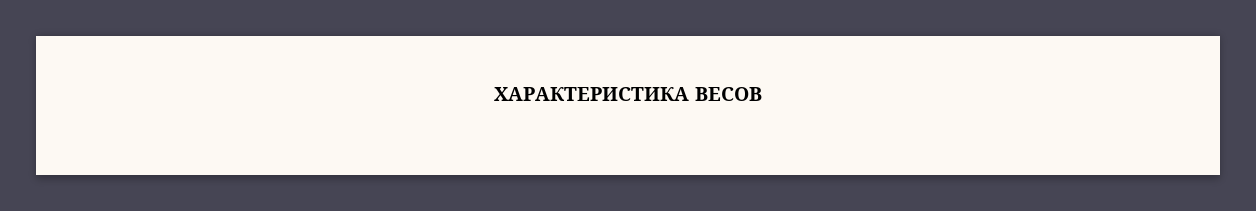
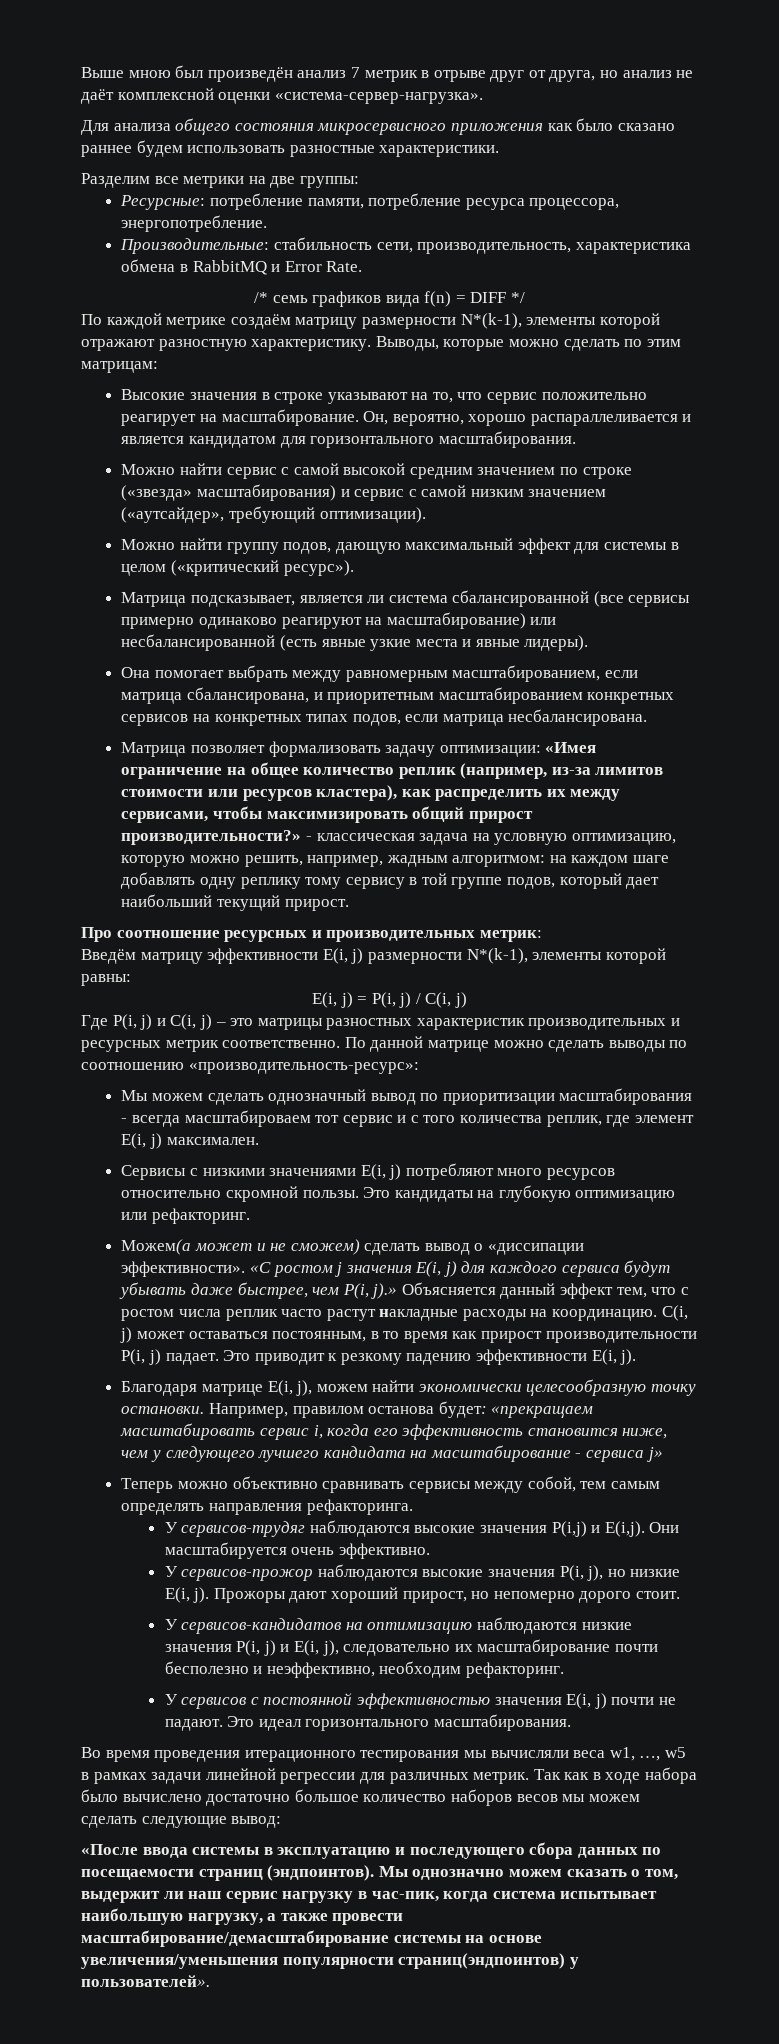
[494,87,762,101] ХАРАКТЕРИСТИКА ВЕСОВ -> [81,65,694,82] [81,88,483,104] [81,118,675,135] [81,140,500,157] [81,173,359,188] [120,193,620,210] [121,215,268,232] [120,237,691,254] [121,259,363,275] [253,291,526,307] [81,313,660,329] [81,336,681,351] [81,361,158,373] [121,389,647,404] [121,409,692,426] [121,431,576,448] [121,463,632,479] [121,484,607,501] [121,506,426,523] [121,538,679,554] [121,560,354,576] [121,590,691,607] [121,612,557,629] [121,634,589,651] [121,665,638,682] [121,687,675,704] [121,709,648,726] [121,741,597,757] [121,762,664,779] [121,785,621,801] [121,806,533,823] [121,830,676,845] [121,855,670,867] [121,872,660,889] [121,894,349,911] [81,927,542,942] [81,948,666,964] [81,974,131,986] [311,992,468,1008] [81,1014,681,1030] [81,1036,688,1052] [81,1062,419,1074] [121,1088,693,1105] [121,1110,694,1127] [121,1133,259,1149] [121,1163,616,1180] [121,1185,676,1202] [121,1208,250,1224] [121,1239,585,1255] [121,1260,671,1277] [119,1282,689,1299] [121,1305,688,1321] [120,1327,697,1343] [121,1349,637,1365] [121,1379,697,1396] [121,1401,594,1418] [120,1423,668,1440] [121,1445,663,1462] [121,1476,661,1493] [121,1499,413,1515] [164,1520,680,1537] [164,1542,430,1559] [164,1564,681,1581] [164,1587,680,1603] [164,1617,632,1634] [164,1639,658,1656] [164,1661,564,1678] [164,1693,676,1709] [164,1714,571,1731] [81,1747,686,1762] [81,1767,698,1784] [81,1789,640,1806] [81,1816,282,1828] [81,1842,662,1859] [81,1865,678,1881] [81,1891,658,1903] [81,1908,404,1925] [81,1930,542,1947] [81,1953,579,1969] [81,1975,210,1987] Выше мною был произведён анализ 7 метрик в отрыве друг от друга, но анализ не даёт комплексной оценки «система-сервер-нагрузка». // Для анализа общего состояния микросервисного приложения как было сказано раннее будем использовать разностные характеристики. // Разделим все метрики на две группы: // Ресурсные: потребление памяти, потребление ресурса процессора, энергопотребление. // Производительные: стабильность сети, производительность, характеристика обмена в RabbitMQ и Error Rate. // /* семь графиков вида f(n) = DIFF */ // По каждой метрике создаём матрицу размерности N*(k-1), элементы которой отражают разностную характеристику. Выводы, которые можно сделать по этим матрицам: // Высокие значения в строке указывают на то, что сервис положительно реагирует на масштабирование. Он, вероятно, хорошо распараллеливается и является кандидатом для горизонтального масштабирования. // Можно найти сервис с самой высокой средним значением по строке («звезда» масштабирования) и сервис с самой низким значением («аутсайдер», требующий оптимизации). // Можно найти группу подов, дающую максимальный эффект для системы в целом («критический ресурс»). // Матрица подсказывает, является ли система сбалансированной (все сервисы примерно одинаково реагируют на масштабирование) или несбалансированной (есть явные узкие места и явные лидеры). // Она помогает выбрать между равномерным масштабированием, если матрица сбалансирована, и приоритетным масштабированием конкретных сервисов на конкретных типах подов, если матрица несбалансирована. // Матрица позволяет формализовать задачу оптимизации: «Имея ограничение на общее количество реплик (например, из-за лимитов стоимости или ресурсов кластера), как распределить их между сервисами, чтобы максимизировать общий прирост производительности?» - классическая задача на условную оптимизацию, которую можно решить, например, жадным алгоритмом: на каждом шаге добавлять одну реплику тому сервису в той группе подов, который дает наибольший текущий прирост. // Про соотношение ресурсных и производительных метрик: // Введём матрицу эффективности E(i, j) размерности N*(k-1), элементы которой равны: // E(i, j) = P(i, j) / C(i, j) // Где Р(i, j) и С(i, j) – это матрицы разностных характеристик производительных и ресурсных метрик соответственно. По данной матрице можно сделать выводы по соотношению «производительность-ресурс»: // Мы можем сделать однозначный вывод по приоритизации масштабирования - всегда масштабироваем тот сервис и с того количества реплик, где элемент E(i, j) максимален. // Сервисы с низкими значениями E(i, j) потребляют много ресурсов относительно скромной пользы. Это кандидаты на глубокую оптимизацию или рефакторинг. // Можем(а может и не сможем) сделать вывод о «диссипации эффективности». «С ростом j значения E(i, j) для каждого сервиса будут убывать даже быстрее, чем P(i, j).» Объясняется данный эффект тем, что с ростом числа реплик часто растут накладные расходы на координацию. C(i, j) может оставаться постоянным, в то время как прирост производительности P(i, j) падает. Это приводит к резкому падению эффективности E(i, j). // Благодаря матрице E(i, j), можем найти экономически целесообразную точку остановки. Например, правилом останова будет: «прекращаем масштабировать сервис i, когда его эффективность становится ниже, чем у следующего лучшего кандидата на масштабирование - сервиса j» // Теперь можно объективно сравнивать сервисы между собой, тем самым определять направления рефакторинга. // У сервисов-трудяг наблюдаются высокие значения P(i,j) и E(i,j). Они масштабируется очень эффективно. // У сервисов-прожор наблюдаются высокие значения P(i, j), но низкие E(i, j). Прожоры дают хороший прирост, но непомерно дорого стоит. // У сервисов-кандидатов на оптимизацию наблюдаются низкие значения P(i, j) и E(i, j), следовательно их масштабирование почти бесполезно и неэффективно, необходим рефакторинг. // У сервисов с постоянной эффективностью значения E(i, j) почти не падают. Это идеал горизонтального масштабирования. // Во время проведения итерационного тестирования мы вычисляли веса w1, …, w5 в рамках задачи линейной регрессии для различных метрик. Так как в ходе набора было вычислено достаточно большое количество наборов весов мы можем сделать следующие вывод: // «После ввода системы в эксплуатацию и последующего сбора данных по посещаемости страниц (эндпоинтов). Мы однозначно можем сказать о том, выдержит ли наш сервис нагрузку в час-пик, когда система испытывает наибольшую нагрузку, а также провести масштабирование/демасштабирование системы на основе увеличения/уменьшения популярности страниц(эндпоинтов) у пользователей».

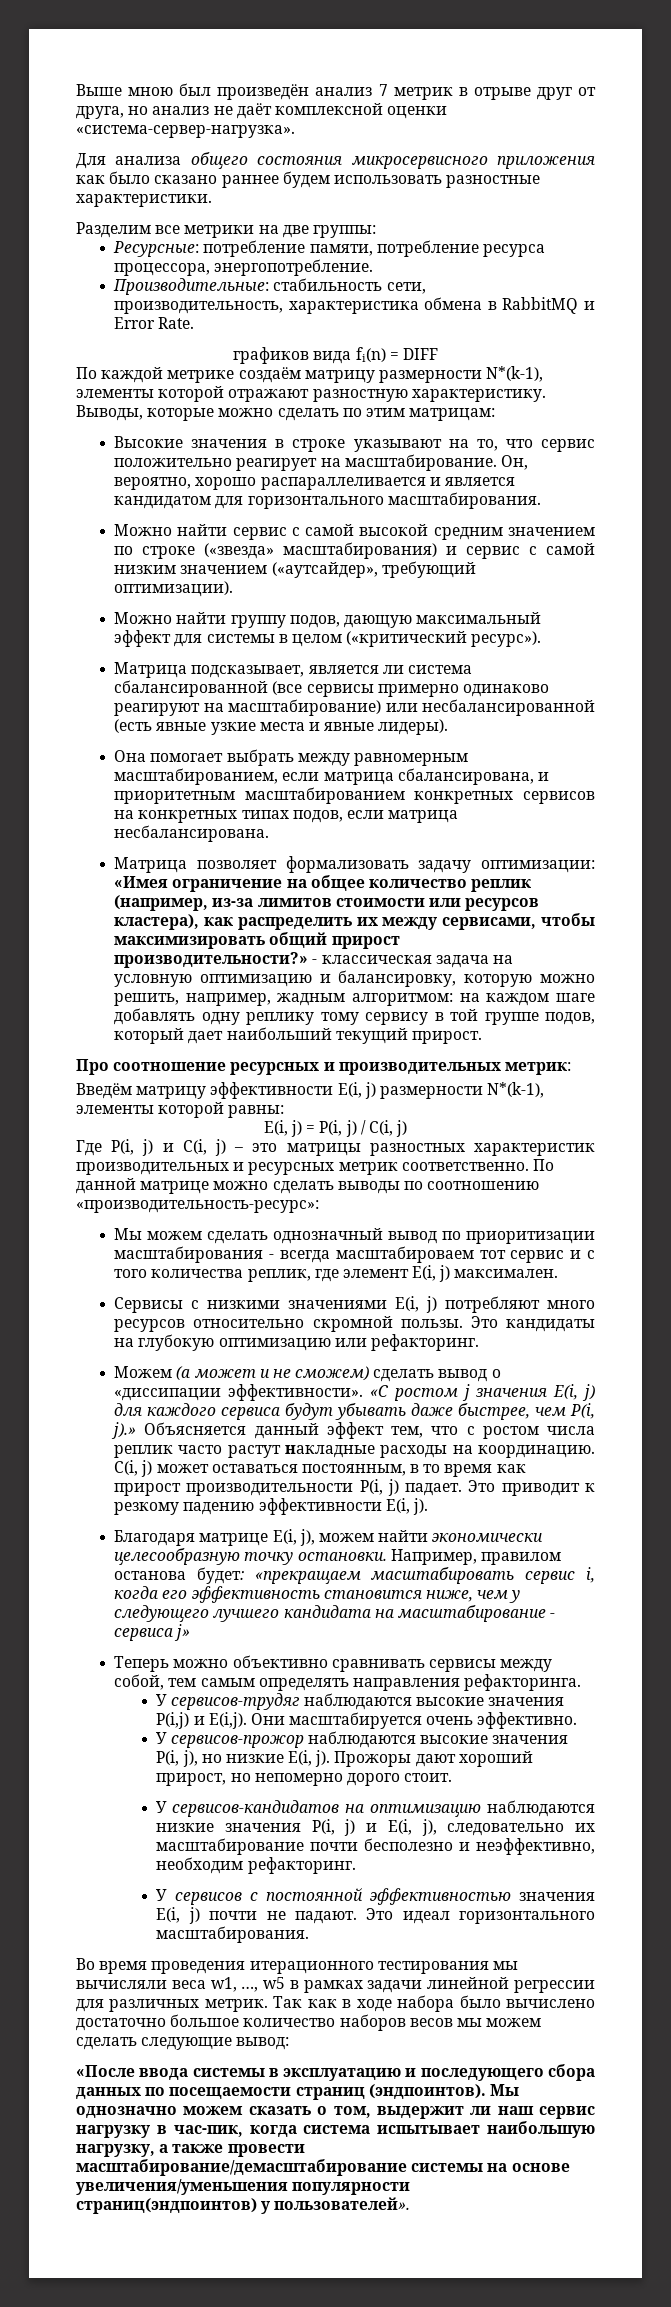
[253,292,308,303] /* семь -> (195, 323) none
[424,291,452,307] f(n) -> [355,347,386,362] fi(n)
[511,292,526,303] */ -> (438, 354) none
[571,833,676,845] оптимизацию, -> [199,970,457,987] оптимизацию и балансировку,
[121,1239,192,1255] Можем(а -> [114,1366,191,1380] Можем (а

